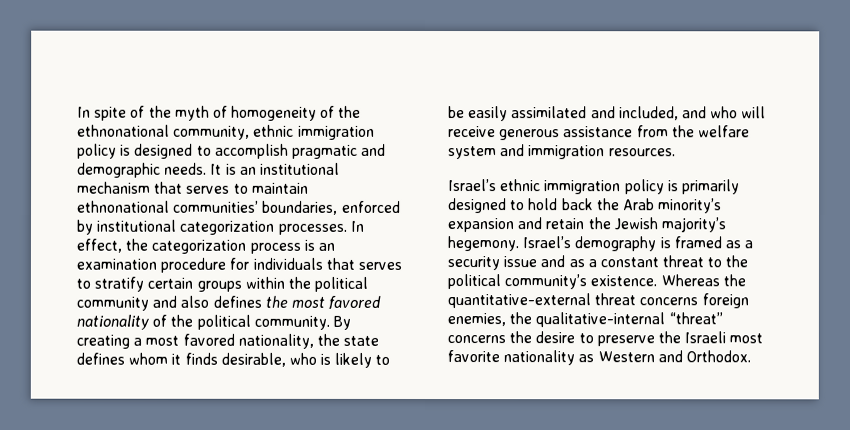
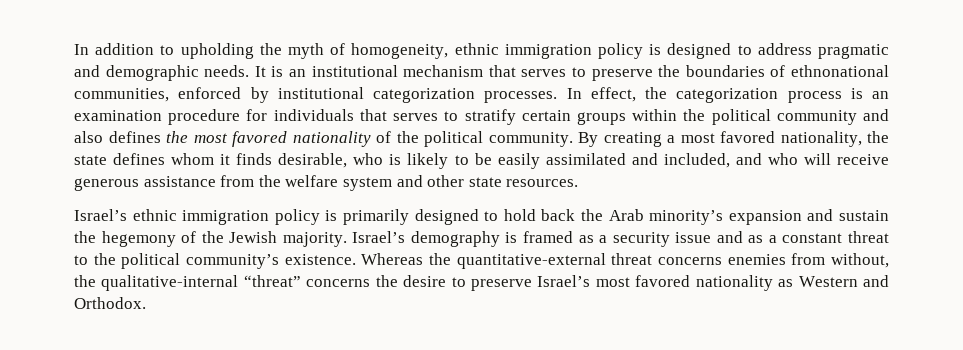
[77,105,362,121] [77,124,251,140] In spite of the myth of homogeneity of the ethnonational community, -> [74,43,449,59] In addition to upholding the myth of homogeneity,
[214,143,289,159] accomplish -> [757,43,812,55] address
[251,182,309,194] [77,200,339,215] maintain ethnonational communities’ boundaries, -> [591,65,890,81] [74,88,169,102] preserve the boundaries of ethnonational communities,
[528,145,606,160] immigration -> [427,175,502,187] other state
[545,217,726,233] [447,236,519,252] retain the Jewish majority’s hegemony. -> [839,210,890,221] [74,231,347,247] sustain the hegemony of the Jewish majority.
[701,293,749,309] [447,313,506,327] foreign enemies, -> [727,253,889,268] enemies from without,
[657,331,764,344] [447,350,500,363] the Israeli most favorite -> [537,275,691,287] Israel’s most favored

